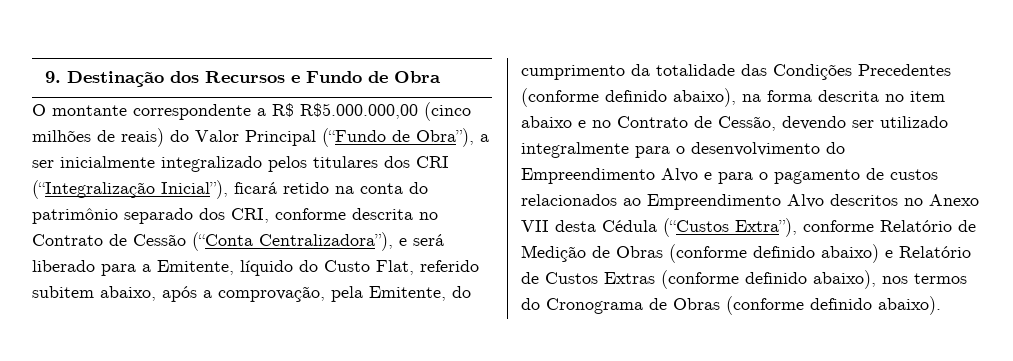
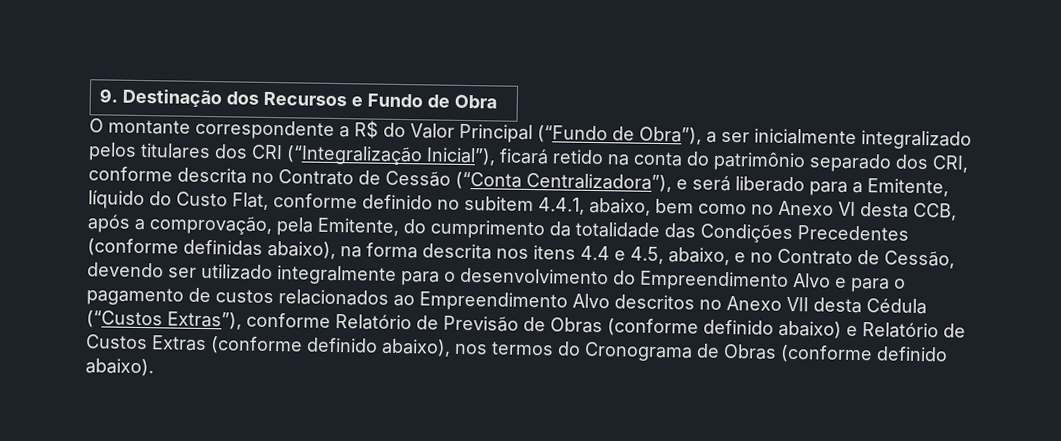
[300,102,471,121] [32,128,164,147] R$5.000.000,00 (cinco milhões de reais) -> (379, 129) none
[420,260,479,272] [32,286,156,301] referido subitem abaixo, -> [273,193,957,221] conforme definido no subitem 4.4.1, abaixo, bem como no Anexo VI desta CCB,
[605,90,667,102] definido -> [183,239,263,256] definidas
[885,91,945,102] [521,116,572,128] no item abaixo -> [496,245,730,266] nos itens 4.4 e 4.5, abaixo,
[735,218,797,237] Extra”), -> [167,311,242,330] Extras”),
[521,245,586,262] Medição -> [443,315,519,332] Previsão

